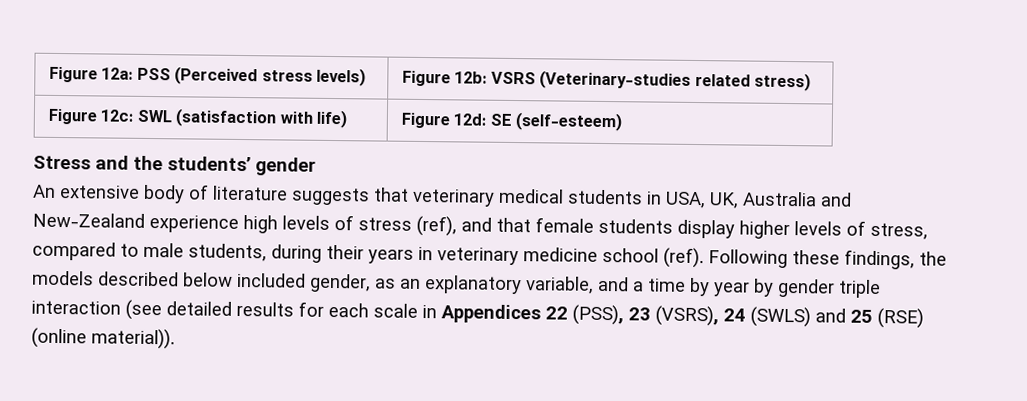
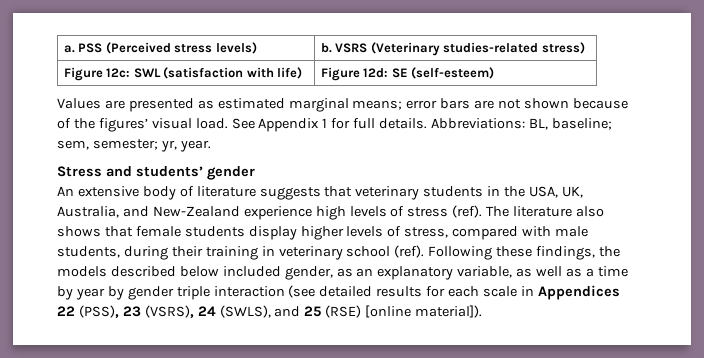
[48,66,134,83] Figure 12a: -> [63,45,75,53] a.
[401,70,751,90] Figure 12b: VSRS (Veterinary-studies related -> [320,42,539,56] b. VSRS (Veterinary studies-related
(623, 122) none -> [57,98,628,112] [57,118,612,132] [57,139,211,152] // Values are presented as estimated marginal means; error bars are not shown because of the figures’ visual load. See Appendix 1 for full details. Abbreviations: BL, baseline; sem, semester; yr, year.
[133,155,163,171] the -> (132, 171) none
[498,188,564,204] medical -> (420, 193) none
(662, 198) none -> [504,186,526,197] the
[742,191,817,207] Australia -> [57,206,119,218] Australia,
[416,215,492,237] (ref), and -> [452,205,605,218] [57,226,101,237] (ref). The literature also shows
[120,243,139,257] to -> [522,226,552,237] with
[368,249,414,264] years -> [205,246,258,260] training
[523,247,598,262] medicine -> (343, 253) none
[598,276,629,292] and -> [516,266,583,277] as well as
[750,306,811,328] (SWLS) -> [219,305,271,318] (SWLS),
[31,327,175,350] (online material)). -> [365,305,483,318] [online material]).

